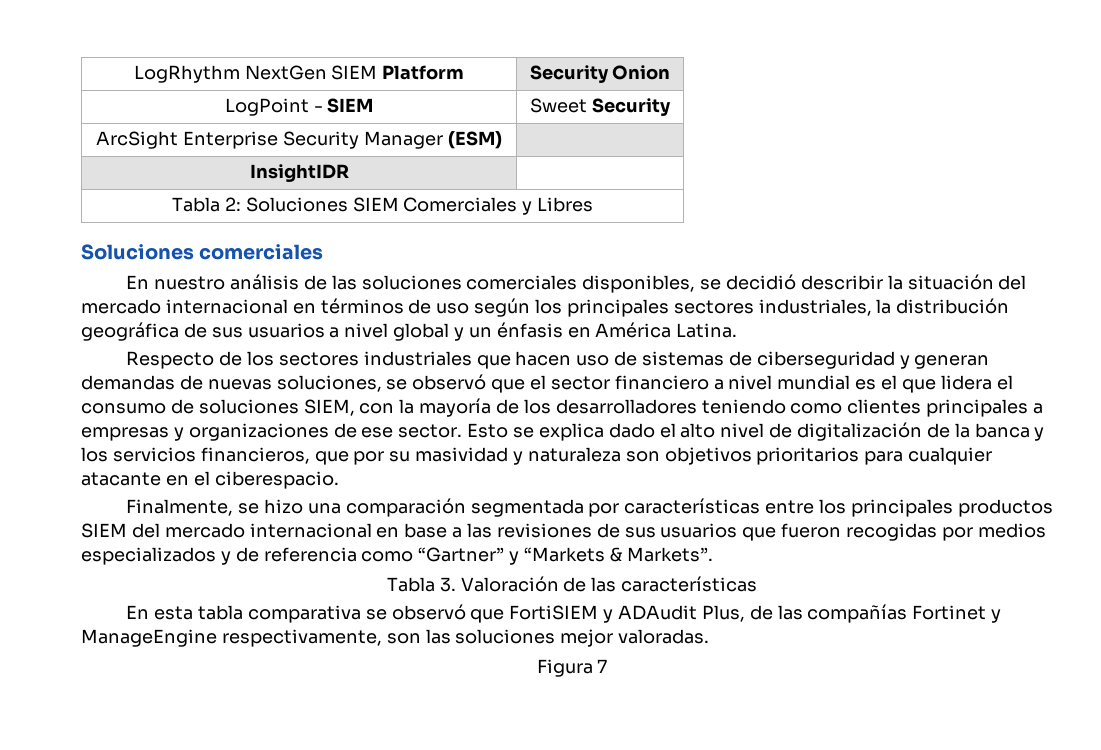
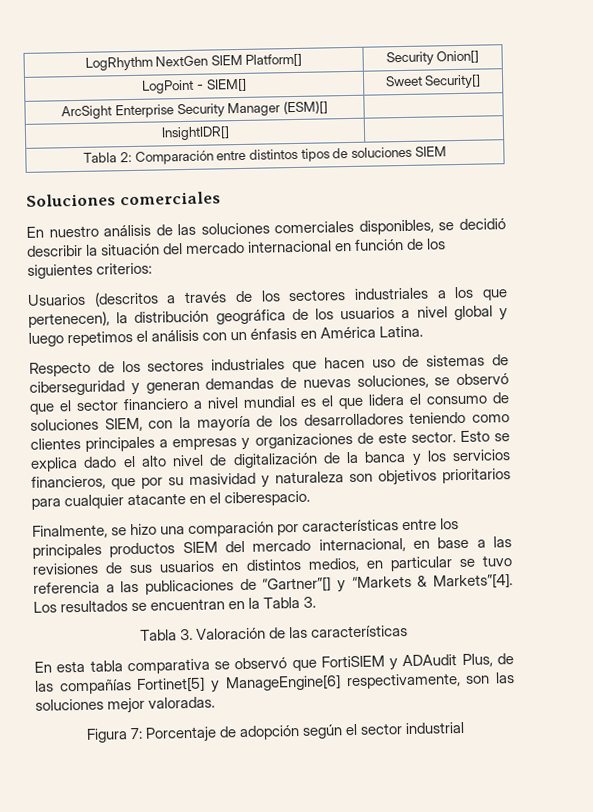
[382,65,465,80] [529,65,671,83] Platform | Security Onion -> [245,53,303,67] [385,50,480,66] Platform[] | Security Onion[]
[327,98,374,113] SIEM -> [206,78,247,92] SIEM[]
[591,98,671,116] Security -> [424,74,482,89] Security[]
[447,131,502,149] [249,164,349,182] (ESM) | // InsightIDR -> [282,100,328,115] [160,126,230,141] (ESM)[] | // InsightIDR[]
[245,197,594,215] Soluciones SIEM Comerciales y Libres -> [134,146,447,165] Comparación entre distintos tipos de soluciones SIEM
[320,298,872,317] términos de uso según los principales sectores industriales, -> [354,238,447,251] [27,262,153,279] [27,286,508,307] [28,311,110,328] función de los siguientes criterios: // Usuarios (descritos a través de los sectores industriales a los que pertenecen),
[211,327,243,338] sus -> [315,308,334,320] los
(465, 334) none -> [28,329,228,347] luego repetimos el análisis con
[361,427,394,438] ese -> [377,431,407,444] este
[470,499,584,517] segmentada -> (275, 529) none
[249,523,372,538] internacional -> [318,538,406,553] internacional,
[742,523,1046,541] [81,547,713,565] que fueron recogidas por medios especializados y de referencia como “Gartner” y “Markets & Markets”. -> [221,555,513,572] [33,573,514,595] [33,596,317,613] en distintos medios, en particular se tuvo referencia a las publicaciones de “Gartner”[] y “Markets & Markets”[4]. Los resultados se encuentran en la Tabla 3.
[912,605,1002,623] [81,629,217,647] Fortinet y ManageEngine -> [136,674,341,693] Fortinet[5] y ManageEngine[6]
[597,659,608,673] 7 -> [129,721,466,743] 7: Porcentaje de adopción según el sector industrial

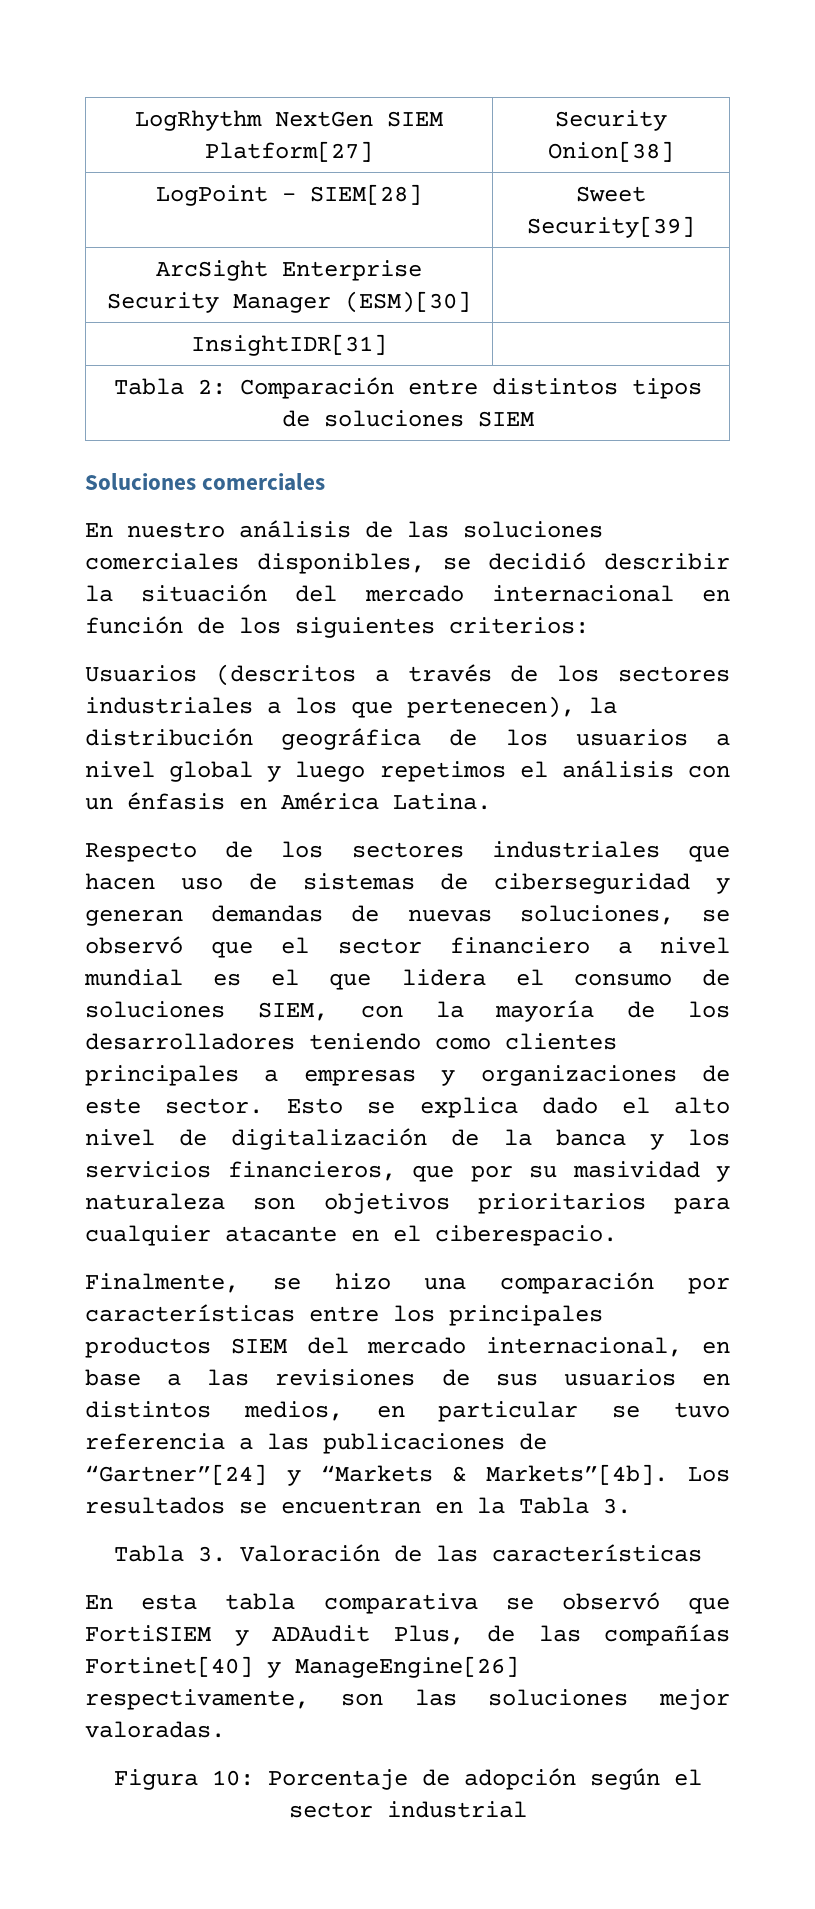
[245,53,303,67] [385,50,480,66] Platform[] | Security Onion[] -> [205,141,373,162] [555,110,667,131] [548,141,674,162] Platform[27] | Security Onion[38]
[206,78,247,92] SIEM[] -> [310,184,422,205] SIEM[28]
[424,74,482,89] Security[] -> [527,216,695,238] Security[39]
[282,100,328,115] [160,126,230,141] (ESM)[] | // InsightIDR[] -> [345,291,471,313] [191,334,387,356] (ESM)[30] | // InsightIDR[31]
[262,576,332,593] “Gartner”[] -> [85,1464,267,1485] “Gartner”[24]
[433,573,514,590] Markets”[4]. -> [486,1464,669,1485] Markets”[4b].
[136,674,341,693] Fortinet[5] y ManageEngine[6] -> [85,1656,519,1678] Fortinet[40] y ManageEngine[26]
[129,727,143,740] 7: -> [211,1770,254,1786] 10:

